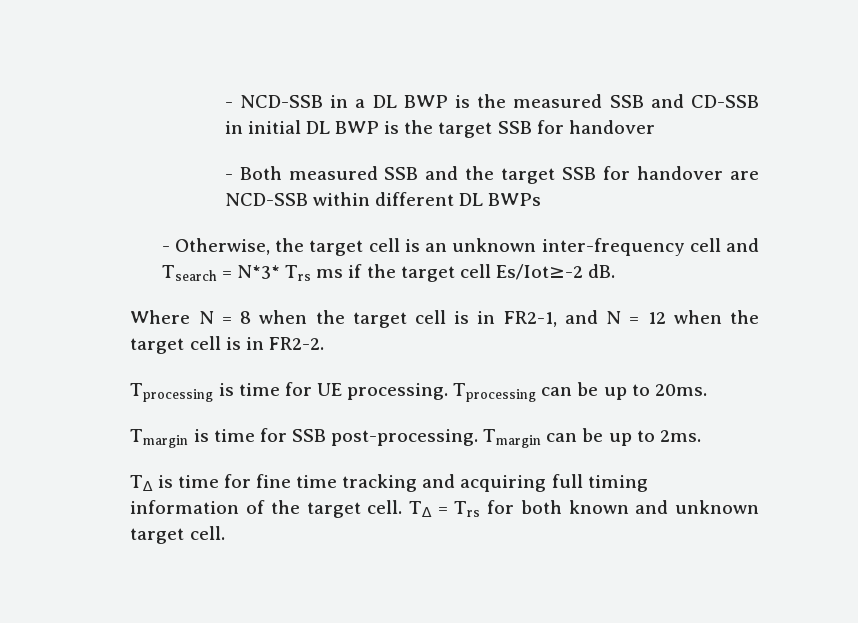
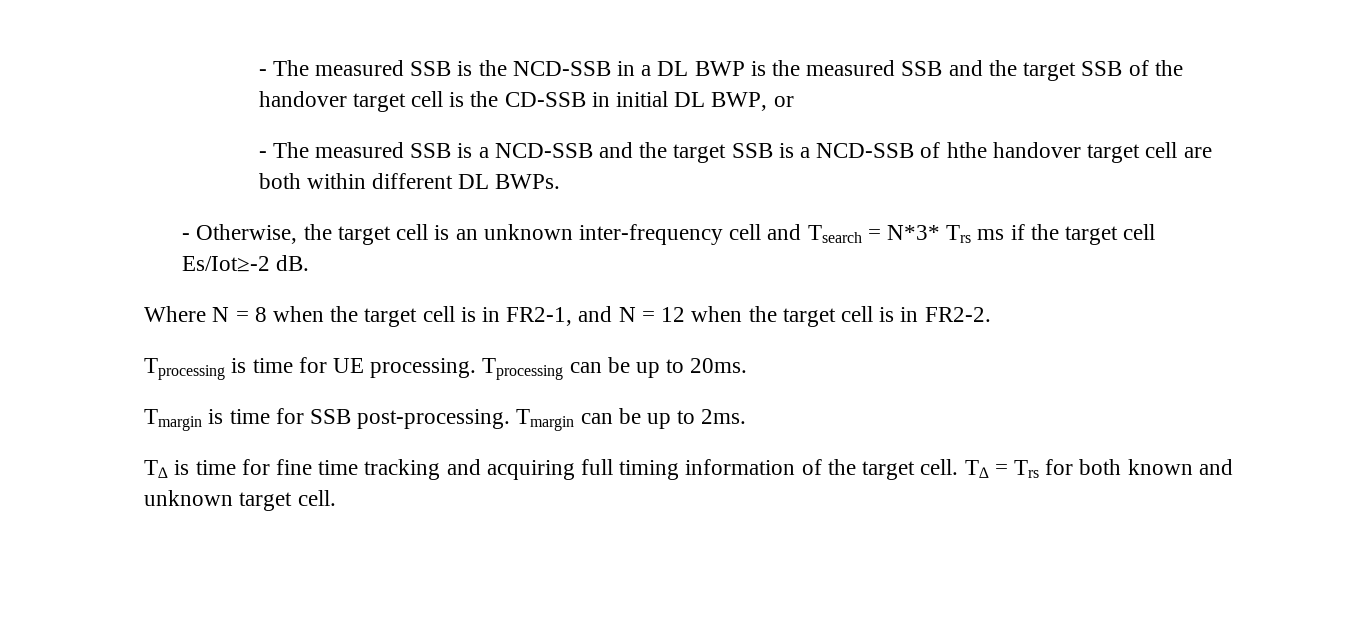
[224,102,233,108] - -> [258,60,507,76] - The measured SSB is the
[690,95,759,108] [224,120,655,138] [224,166,759,184] [224,193,308,206] CD-SSB in initial DL BWP is the target SSB for handover // - Both measured SSB and the target SSB for handover are NCD-SSB -> [988,60,1183,81] [258,91,794,112] [258,142,1212,163] [258,173,301,189] the target SSB of the handover target cell is the CD-SSB in initial DL BWP, or // - The measured SSB is a NCD-SSB and the target SSB is a NCD-SSB of hthe handover target cell are both
[488,193,542,206] BWPs -> [495,174,561,189] BWPs.

